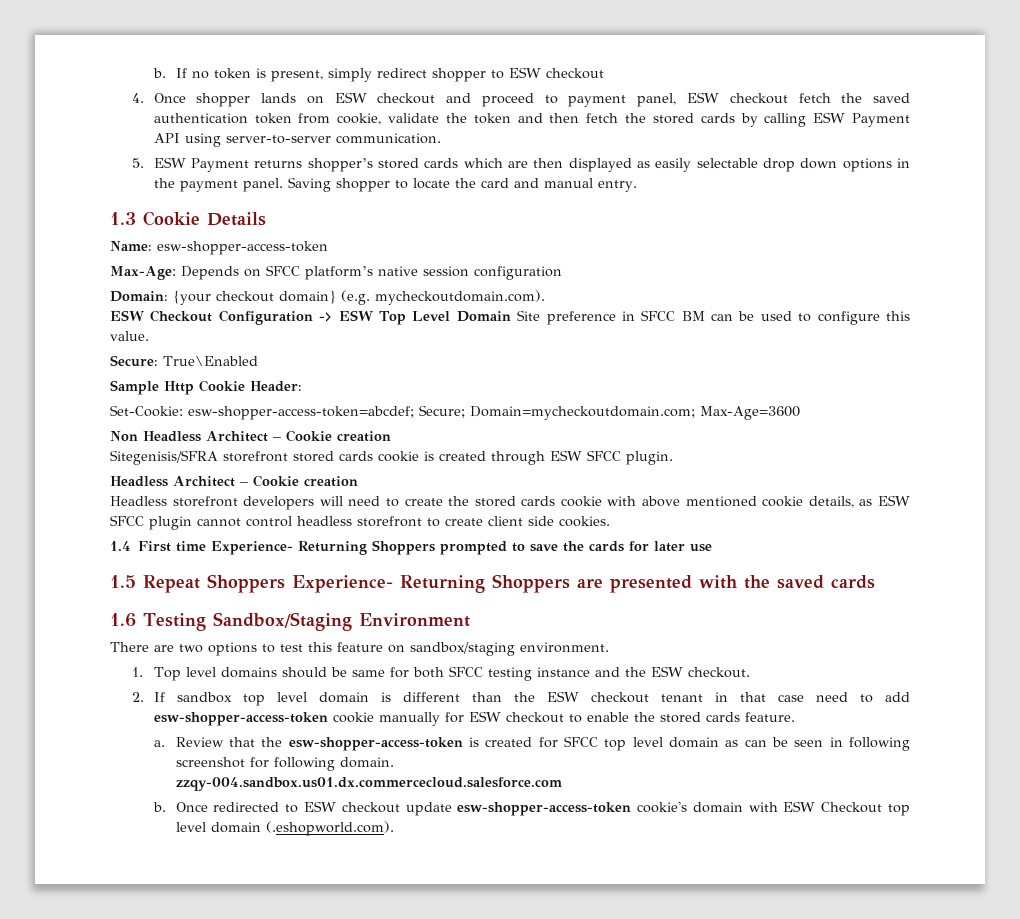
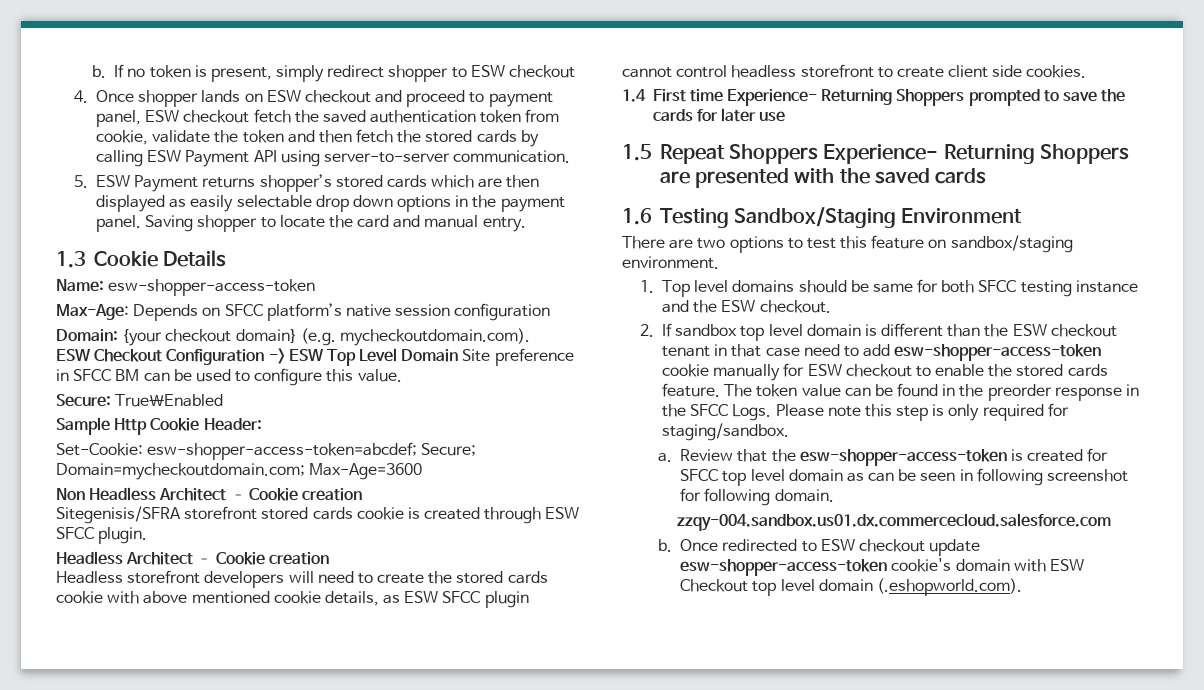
(795, 717) none -> [724,383,1139,401] [661,403,1069,421] [661,423,789,441] The token value can be found in the preorder response in the SFCC Logs. Please note this step is only required for staging/sandbox.

